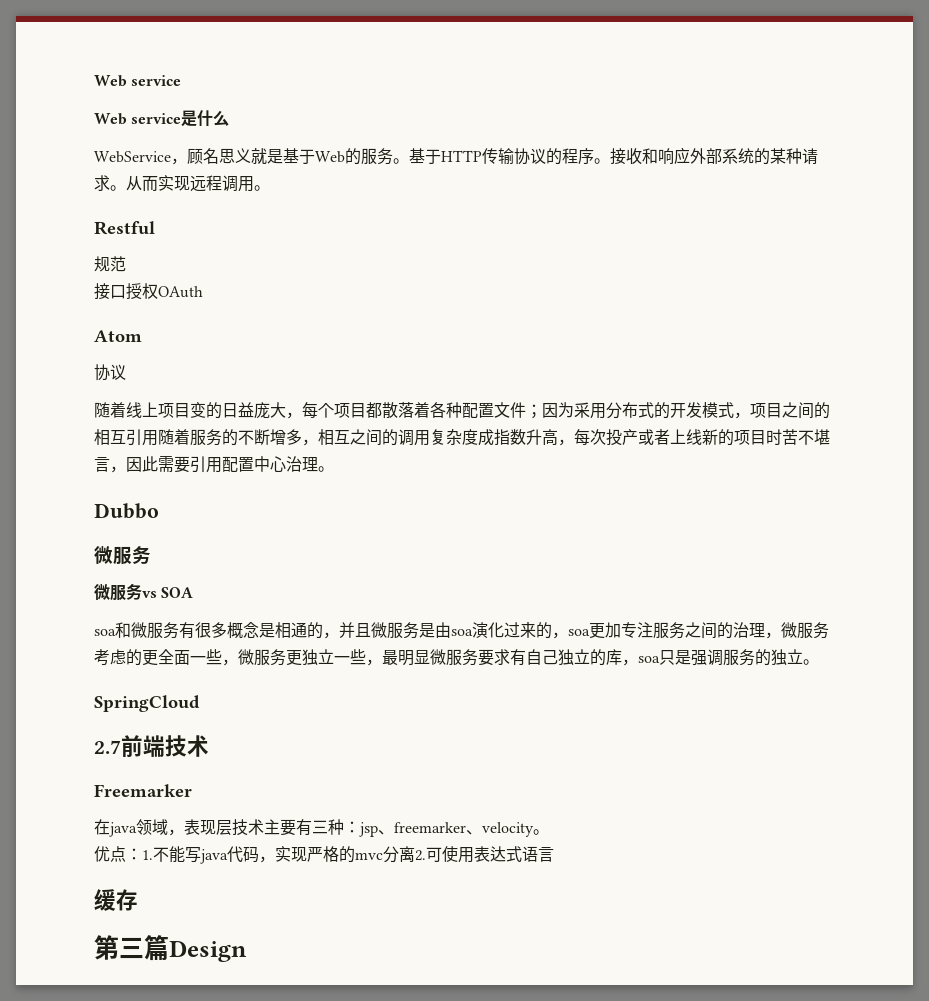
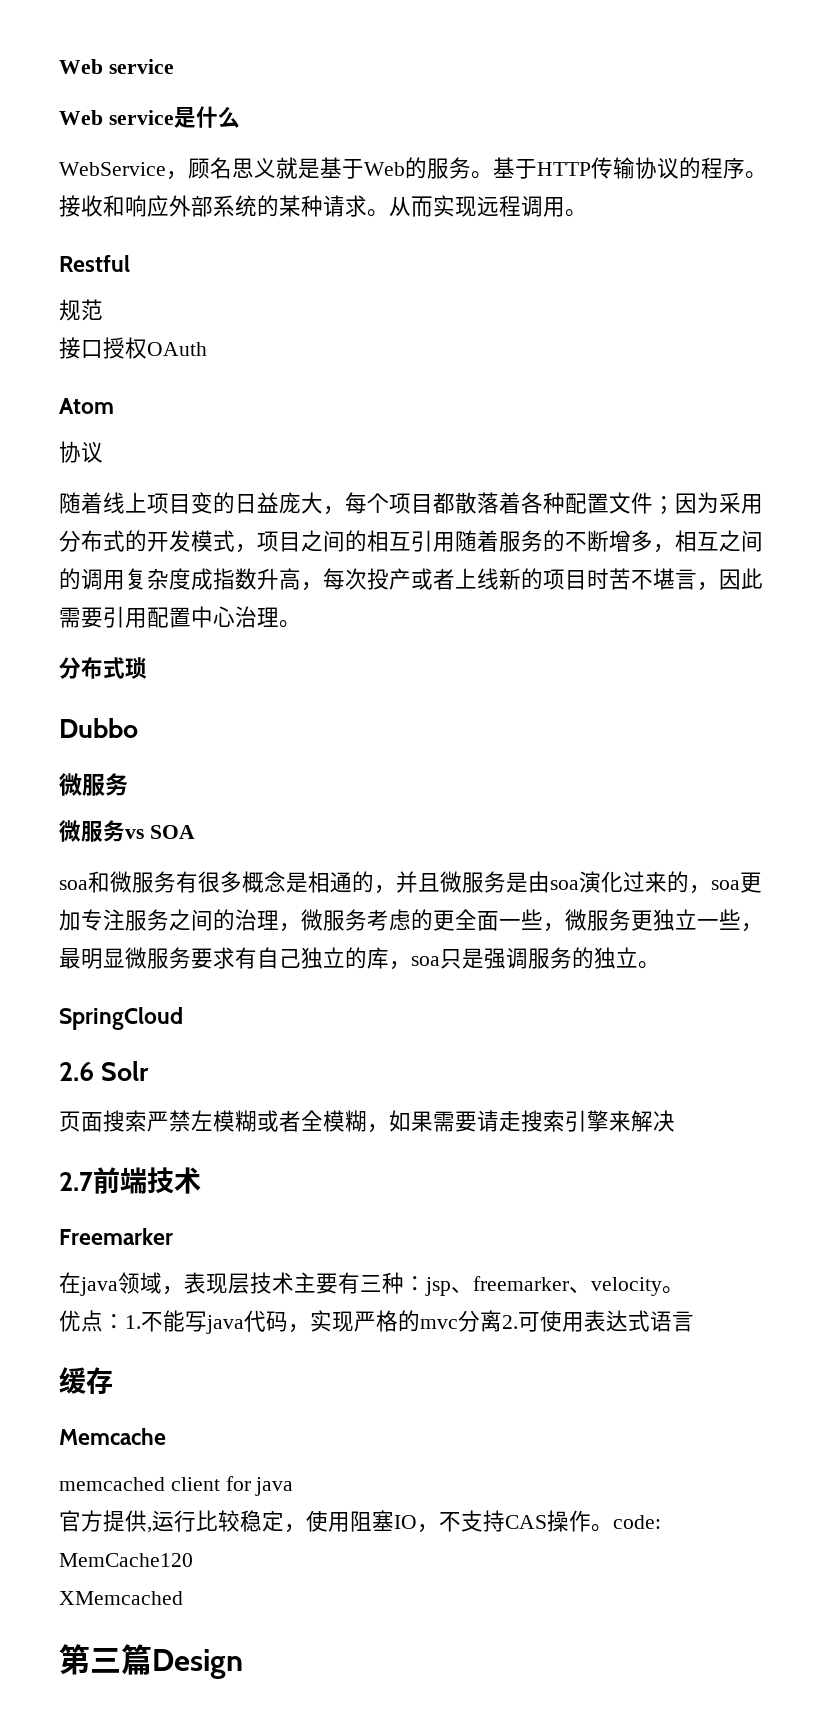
(334, 469) none -> [59,657,147,679] // 分布式琐
(200, 703) none -> [59,1061,150,1081] [59,1110,675,1133] // 2.6 Solr // 页面搜索严禁左模糊或者全模糊，如果需要请走搜索引擎来解决
(138, 900) none -> [59,1428,166,1445] [59,1476,294,1496] [59,1510,661,1533] [59,1553,193,1567] [59,1591,183,1605] // Memcache // memcached client for java // 官方提供,运行比较稳定，使用阻塞IO，不支持CAS操作。code: MemCache120 // XMemcached

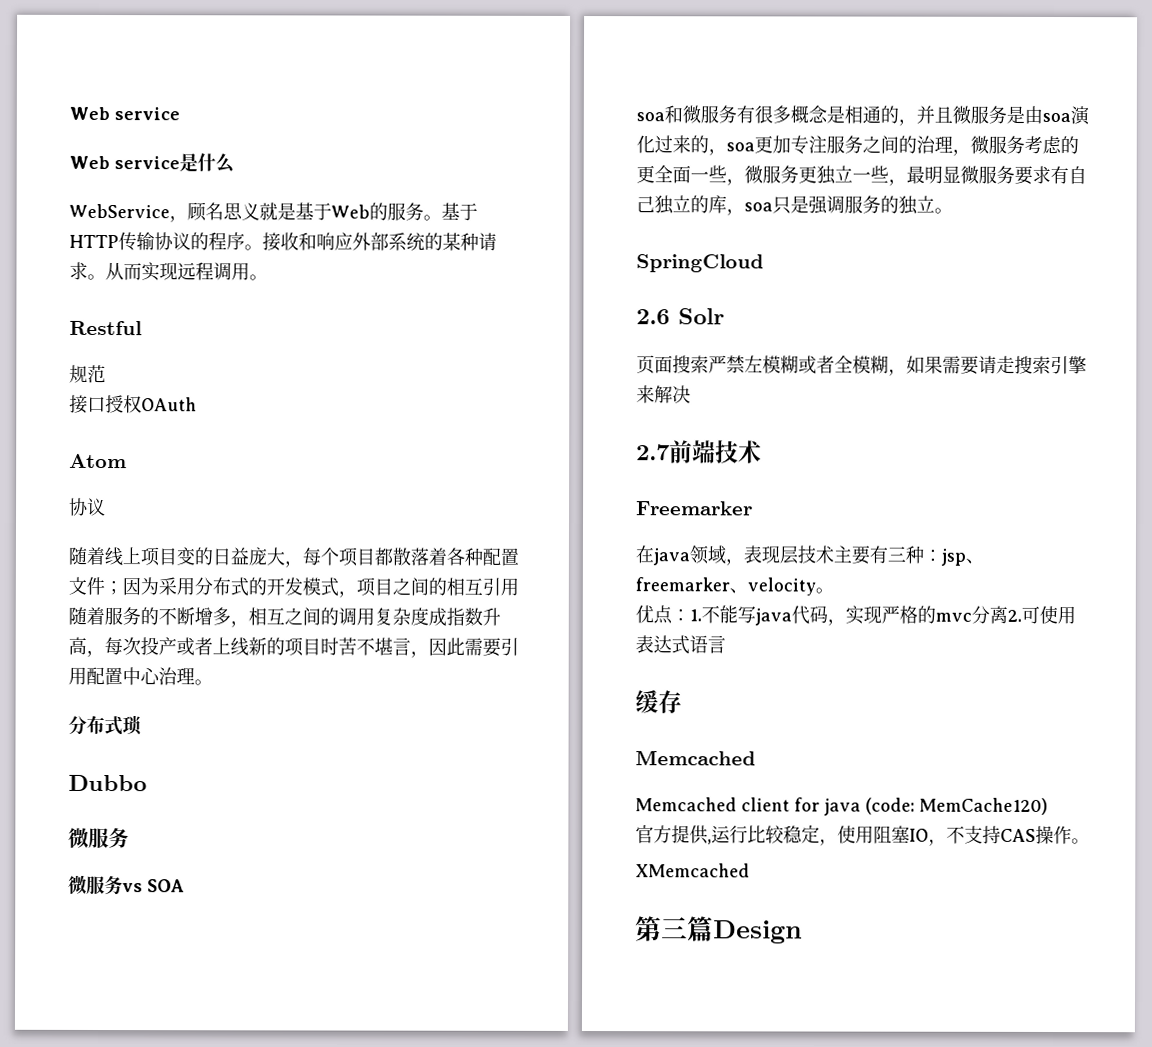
[59,1428,166,1445] [59,1477,165,1491] Memcache // memcached -> [635,750,756,766] [635,797,737,812] Memcached // Memcached
(294, 1486) none -> [865,797,1048,815] (code: MemCache120)
[613,1515,661,1529] [59,1553,193,1567] code: MemCache120 -> (1090, 841) none

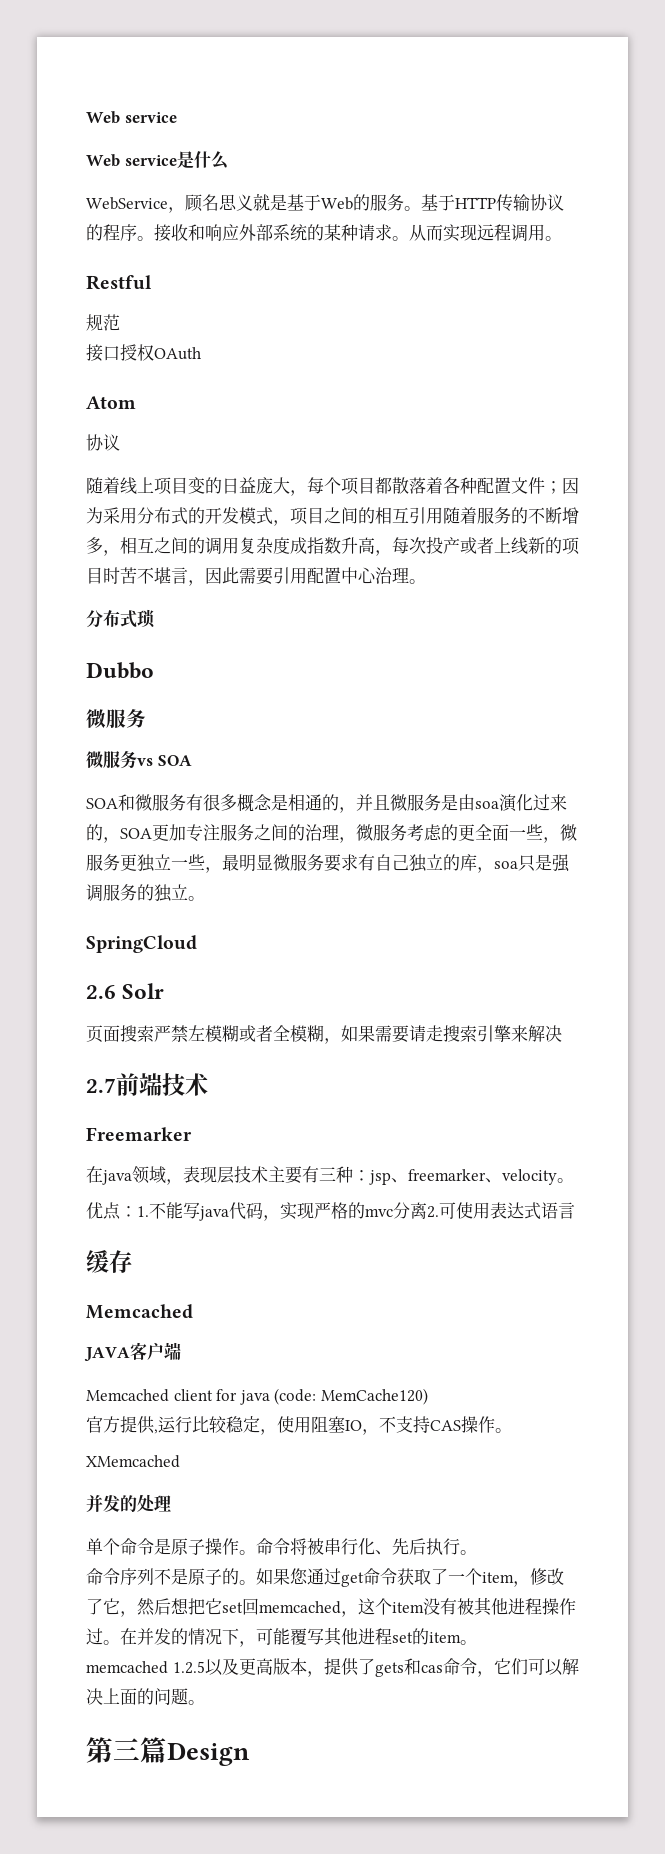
[636,112,665,122] soa -> [86,798,118,809] SOA
[726,142,755,152] soa -> [120,828,152,839] SOA
(756, 758) none -> [84,1342,181,1362] // JAVA客户端
(750, 870) none -> [86,1494,171,1513] [86,1538,477,1555] [86,1568,564,1587] [86,1597,576,1617] [86,1627,477,1647] [86,1658,579,1677] [86,1688,205,1705] // 并发的处理 // 单个命令是原子操作。命令将被串行化、先后执行。 // 命令序列不是原子的。如果您通过get命令获取了一个item，修改了它，然后想把它set回memcached，这个item没有被其他进程操作过。在并发的情况下，可能覆写其他进程set的item。 // memcached 1.2.5以及更高版本，提供了gets和cas命令，它们可以解决上面的问题。

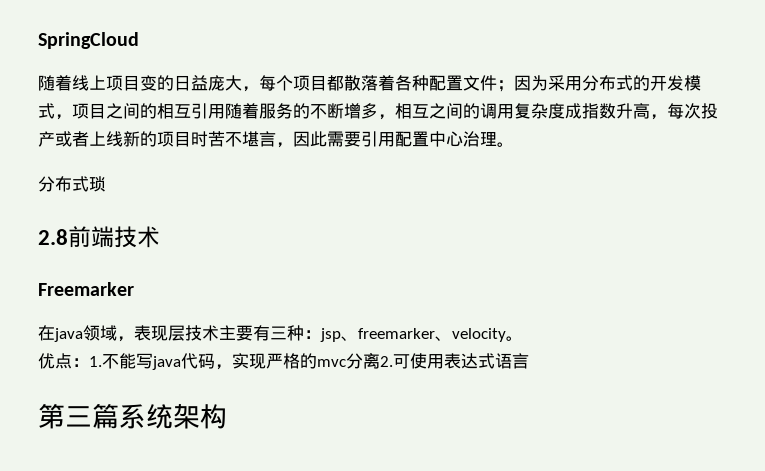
[86,111,177,124] [86,151,229,169] [86,193,564,213] [86,224,562,242] [86,275,152,290] [86,314,120,331] [86,344,201,362] [86,396,136,409] [86,434,120,451] Web service // Web service是什么 // WebService，顾名思义就是基于Web的服务。基于HTTP传输协议的程序。接收和响应外部系统的某种请求。从而实现远程调用。 // Restful // 规范 // 接口授权OAuth // Atom // 协议 -> [38,32,139,49] SpringCloud
[86,662,154,679] [86,709,146,728] [86,750,192,769] [86,794,567,813] [86,824,577,843] [86,854,570,873] [86,884,205,902] [86,935,197,953] [86,983,165,999] [86,1025,562,1044] [86,1078,116,1093] Dubbo // 微服务 // 微服务vs SOA // SOA和微服务有很多概念是相通的，并且微服务是由soa演化过来的，SOA更加专注服务之间的治理，微服务考虑的更全面一些，微服务更独立一些，最明显微服务要求有自己独立的库，soa只是强调服务的独立。 // SpringCloud // 2.6 Solr // 页面搜索严禁左模糊或者全模糊，如果需要请走搜索引擎来解决 // 2.7 -> [38,229,68,245] 2.8
[86,1250,132,1273] [86,1304,193,1319] [84,1342,181,1362] [86,1388,428,1405] [86,1416,512,1435] [86,1455,180,1468] [86,1494,171,1513] [86,1538,477,1555] [86,1568,564,1587] [86,1597,576,1617] [86,1627,477,1647] [86,1658,579,1677] [86,1688,205,1705] // 缓存 // Memcached // JAVA客户端 // Memcached client for java (code: MemCache120) // 官方提供,运行比较稳定，使用阻塞IO，不支持CAS操作。 // XMemcached // 并发的处理 // 单个命令是原子操作。命令将被串行化、先后执行。 // 命令序列不是原子的。如果您通过get命令获取了一个item，修改了它，然后想把它set回memcached，这个item没有被其他进程操作过。在并发的情况下，可能覆写其他进程set的item。 // memcached 1.2.5以及更高版本，提供了gets和cas命令，它们可以解决上面的问题。 -> (529, 361) none
[167,1742,250,1766] Design -> [119,404,227,429] 系统架构

